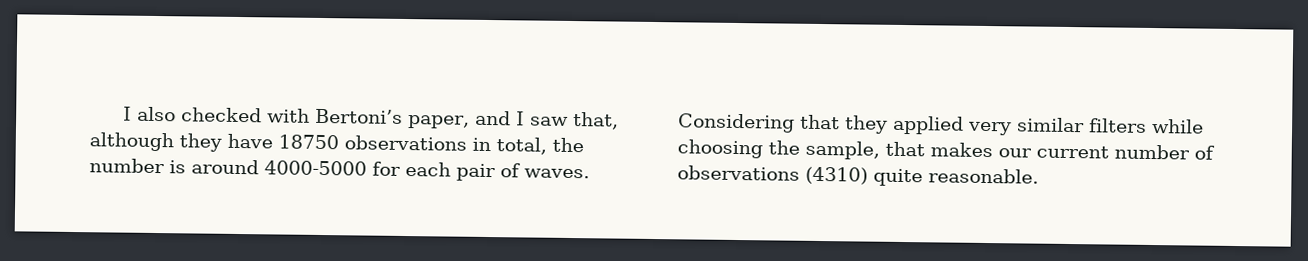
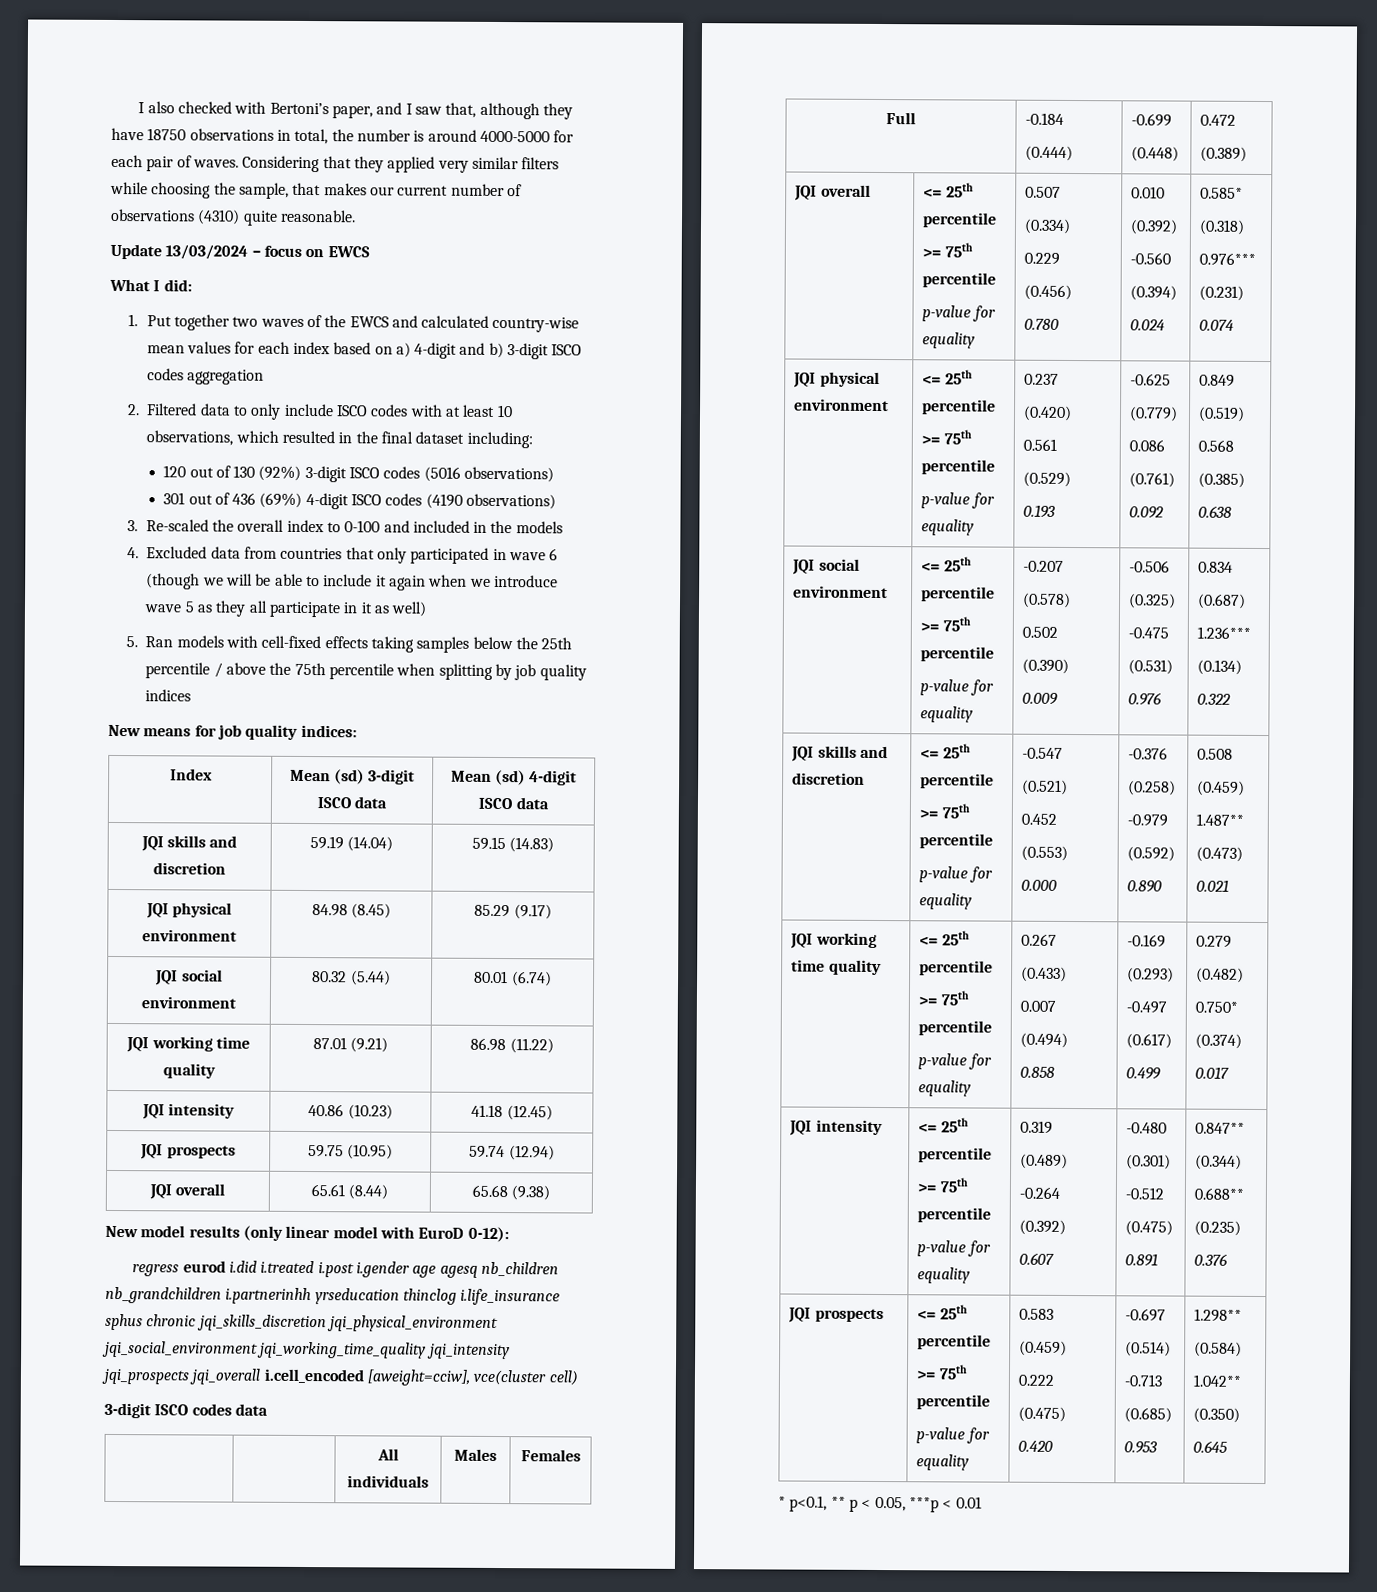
(1039, 176) none -> [110,243,370,260] [109,278,192,292] [128,314,580,333] [146,341,583,360] [146,368,264,385] [127,403,513,420] [146,430,533,449] [163,465,555,483] [163,492,557,510] [127,519,563,534] [127,546,559,564] [146,573,558,591] [144,600,428,618] [126,635,573,653] [145,662,587,681] [145,689,192,702] [108,724,357,740] [169,768,213,781] [289,769,416,785] [316,796,388,809] [450,769,578,786] [478,797,549,810] [140,835,238,852] [153,862,226,875] [309,836,394,852] [471,836,555,853] [145,902,233,919] [142,929,237,942] [311,903,392,919] [474,904,552,920] [155,969,223,986] [141,996,236,1009] [312,970,391,986] [474,970,552,987] [126,1036,250,1053] [162,1063,216,1079] [312,1037,389,1053] [470,1037,554,1054] [141,1103,236,1120] [308,1104,393,1120] [471,1104,553,1121] [140,1144,236,1160] [307,1144,394,1160] [469,1145,555,1161] [148,1183,226,1200] [310,1184,389,1200] [471,1184,551,1201] [105,1225,509,1243] [132,1260,559,1278] [105,1286,561,1306] [105,1313,498,1333] [102,1340,510,1360] [101,1368,578,1386] [104,1402,268,1419] [376,1448,399,1461] [347,1475,429,1488] [454,1448,497,1462] [520,1449,581,1462] [886,112,916,125] [1025,112,1065,125] [1025,145,1074,162] [1131,113,1173,127] [1131,146,1180,162] [1200,114,1237,126] [1200,146,1248,162] [794,184,871,201] [923,182,974,198] [922,212,998,228] [922,242,973,258] [922,272,997,288] [922,305,996,322] [922,332,976,349] [1025,186,1062,198] [1024,218,1072,234] [1024,252,1061,265] [1024,284,1073,301] [1024,318,1060,330] [1131,186,1166,199] [1130,219,1179,235] [1130,252,1172,265] [1130,285,1178,301] [1130,319,1166,331] [1200,187,1244,199] [1199,219,1246,235] [1199,252,1257,266] [1199,285,1245,301] [1199,319,1235,331] [793,371,880,388] [794,398,890,412] [922,369,973,385] [922,399,997,415] [921,429,972,445] [921,459,996,475] [921,492,995,509] [921,519,975,536] [1024,373,1060,385] [1023,405,1073,422] [1023,438,1058,451] [1023,471,1072,488] [1023,504,1057,518] [1130,373,1172,386] [1129,406,1179,422] [1129,439,1166,452] [1129,472,1176,488] [1129,506,1165,519] [1199,374,1236,387] [1198,406,1246,422] [1198,439,1235,452] [1198,472,1246,488] [1198,505,1233,518] [792,558,860,575] [793,585,889,599] [921,556,972,572] [921,586,996,602] [920,616,971,632] [920,646,995,662] [920,679,994,696] [920,706,974,723] [1023,560,1065,572] [1022,592,1072,609] [1022,626,1059,638] [1022,658,1070,674] [1022,692,1059,705] [1129,560,1171,573] [1128,593,1177,609] [1128,627,1170,639] [1128,659,1174,675] [1128,692,1163,706] [1198,561,1234,573] [1197,593,1247,609] [1197,626,1252,639] [1197,659,1243,675] [1197,693,1232,705] [791,745,888,762] [792,772,866,785] [920,743,971,759] [920,773,995,789] [919,803,970,819] [919,833,994,849] [919,866,993,883] [919,893,973,910] [1022,747,1064,759] [1022,779,1069,795] [1021,813,1058,825] [1021,845,1069,861] [1021,879,1058,891] [1128,747,1169,760] [1128,780,1177,796] [1127,814,1169,827] [1127,846,1176,862] [1127,880,1163,893] [1197,748,1234,760] [1197,780,1246,796] [1196,813,1245,826] [1196,846,1244,862] [1196,879,1230,892] [790,932,877,949] [791,959,882,976] [919,930,970,946] [919,960,994,976] [918,990,969,1006] [918,1020,993,1036] [918,1053,992,1070] [918,1080,972,1097] [1021,933,1058,946] [1021,966,1068,982] [1020,1000,1057,1012] [1020,1032,1069,1048] [1020,1066,1056,1078] [1127,934,1167,948] [1127,967,1175,983] [1126,1001,1168,1014] [1126,1033,1173,1049] [1126,1067,1162,1080] [1196,935,1233,948] [1196,967,1245,983] [1195,1001,1239,1013] [1195,1033,1243,1049] [1195,1066,1230,1079] [789,1119,883,1136] [918,1117,969,1133] [918,1147,993,1163] [917,1177,969,1193] [917,1207,992,1223] [917,1240,991,1257] [917,1267,971,1284] [1020,1120,1054,1134] [1020,1153,1069,1169] [1019,1186,1061,1199] [1019,1219,1067,1235] [1019,1252,1055,1265] [1126,1122,1168,1134] [1126,1154,1172,1170] [1125,1187,1165,1200] [1125,1220,1174,1236] [1125,1253,1159,1267] [1195,1122,1246,1134] [1195,1154,1243,1170] [1194,1187,1245,1200] [1194,1220,1242,1236] [1194,1253,1229,1266] [788,1307,884,1323] [917,1304,968,1320] [917,1334,992,1350] [916,1364,968,1380] [916,1394,991,1410] [916,1427,990,1444] [916,1454,970,1471] [1019,1308,1055,1320] [1019,1340,1068,1356] [1018,1374,1055,1386] [1018,1406,1067,1422] [1018,1440,1054,1452] [1125,1308,1167,1322] [1125,1341,1172,1357] [1124,1374,1163,1387] [1124,1407,1173,1423] [1124,1441,1159,1454] [1194,1308,1243,1322] [1194,1341,1243,1357] [1193,1374,1242,1387] [1193,1407,1241,1423] [1193,1440,1229,1453] [778,1495,982,1513] // Update 13/03/2024 – focus on EWCS // What I did: // 1. Put together two waves of the EWCS and calculated country-wise mean values for each index based on a) 4-digit and b) 3-digit ISCO codes aggregation // 2. Filtered data to only include ISCO codes with at least 10 observations, which resulted in the final dataset including: // 120 out of 130 (92%) 3-digit ISCO codes (5016 observations) // 301 out of 436 (69%) 4-digit ISCO codes (4190 observations) // 3. Re-scaled the overall index to 0-100 and included in the models // 4. Excluded data from countries that only participated in wave 6 (though we will be able to include it again when we introduce wave 5 as they all participate in it as well) // 5. Ran models with cell-fixed effects taking samples below the 25th percentile / above the 75th percentile when splitting by job quality indices // New means for job quality indices: // Index | Mean (sd) 3-digit ISCO data | Mean (sd) 4-digit ISCO data // JQI skills and discretion | 59.19 (14.04) | 59.15 (14.83) // JQI physical environment | 84.98 (8.45) | 85.29 (9.17) // JQI social environment | 80.32 (5.44) | 80.01 (6.74) // JQI working time quality | 87.01 (9.21) | 86.98 (11.22) // JQI intensity | 40.86 (10.23) | 41.18 (12.45) // JQI prospects | 59.75 (10.95) | 59.74 (12.94) // JQI overall | 65.61 (8.44) | 65.68 (9.38) // New model results (only linear model with EuroD 0-12): // regress eurod i.did i.treated i.post i.gender age agesq nb_children nb_grandchildren i.partnerinhh yrseducation thinclog i.life_insurance sphus chronic jqi_skills_discretion jqi_physical_environment jqi_social_environment jqi_working_time_quality jqi_intensity jqi_prospects jqi_overall i.cell_encoded [aweight=cciw], vce(cluster cell) // 3-digit ISCO codes data // | | All individuals | Males | Females // Full | -0.184 // (0.444) | -0.699 // (0.448) | 0.472 // (0.389) // JQI overall | <= 25th percentile // >= 75th percentile // p-value for equality | 0.507 // (0.334) // 0.229 // (0.456) // 0.780 | 0.010 // (0.392) // -0.560 // (0.394) // 0.024 | 0.585* // (0.318) // 0.976*** // (0.231) // 0.074 // JQI physical environment | <= 25th percentile // >= 75th percentile // p-value for equality | 0.237 // (0.420) // 0.561 // (0.529) // 0.193 | -0.625 // (0.779) // 0.086 // (0.761) // 0.092 | 0.849 // (0.519) // 0.568 // (0.385) // 0.638 // JQI social environment | <= 25th percentile // >= 75th percentile // p-value for equality | -0.207 // (0.578) // 0.502 // (0.390) // 0.009 | -0.506 // (0.325) // -0.475 // (0.531) // 0.976 | 0.834 // (0.687) // 1.236*** // (0.134) // 0.322 // JQI skills and discretion | <= 25th percentile // >= 75th percentile // p-value for equality | -0.547 // (0.521) // 0.452 // (0.553) // 0.000 | -0.376 // (0.258) // -0.979 // (0.592) // 0.890 | 0.508 // (0.459) // 1.487** // (0.473) // 0.021 // JQI working time quality | <= 25th percentile // >= 75th percentile // p-value for equality | 0.267 // (0.433) // 0.007 // (0.494) // 0.858 | -0.169 // (0.293) // -0.497 // (0.617) // 0.499 | 0.279 // (0.482) // 0.750* // (0.374) // 0.017 // JQI intensity | <= 25th percentile // >= 75th percentile // p-value for equality | 0.319 // (0.489) // -0.264 // (0.392) // 0.607 | -0.480 // (0.301) // -0.512 // (0.475) // 0.891 | 0.847** // (0.344) // 0.688** // (0.235) // 0.376 // JQI prospects | <= 25th percentile // >= 75th percentile // p-value for equality | 0.583 // (0.459) // 0.222 // (0.475) // 0.420 | -0.697 // (0.514) // -0.713 // (0.685) // 0.953 | 1.298** // (0.584) // 1.042** // (0.350) // 0.645 // * p<0.1, ** p < 0.05, ***p < 0.01

